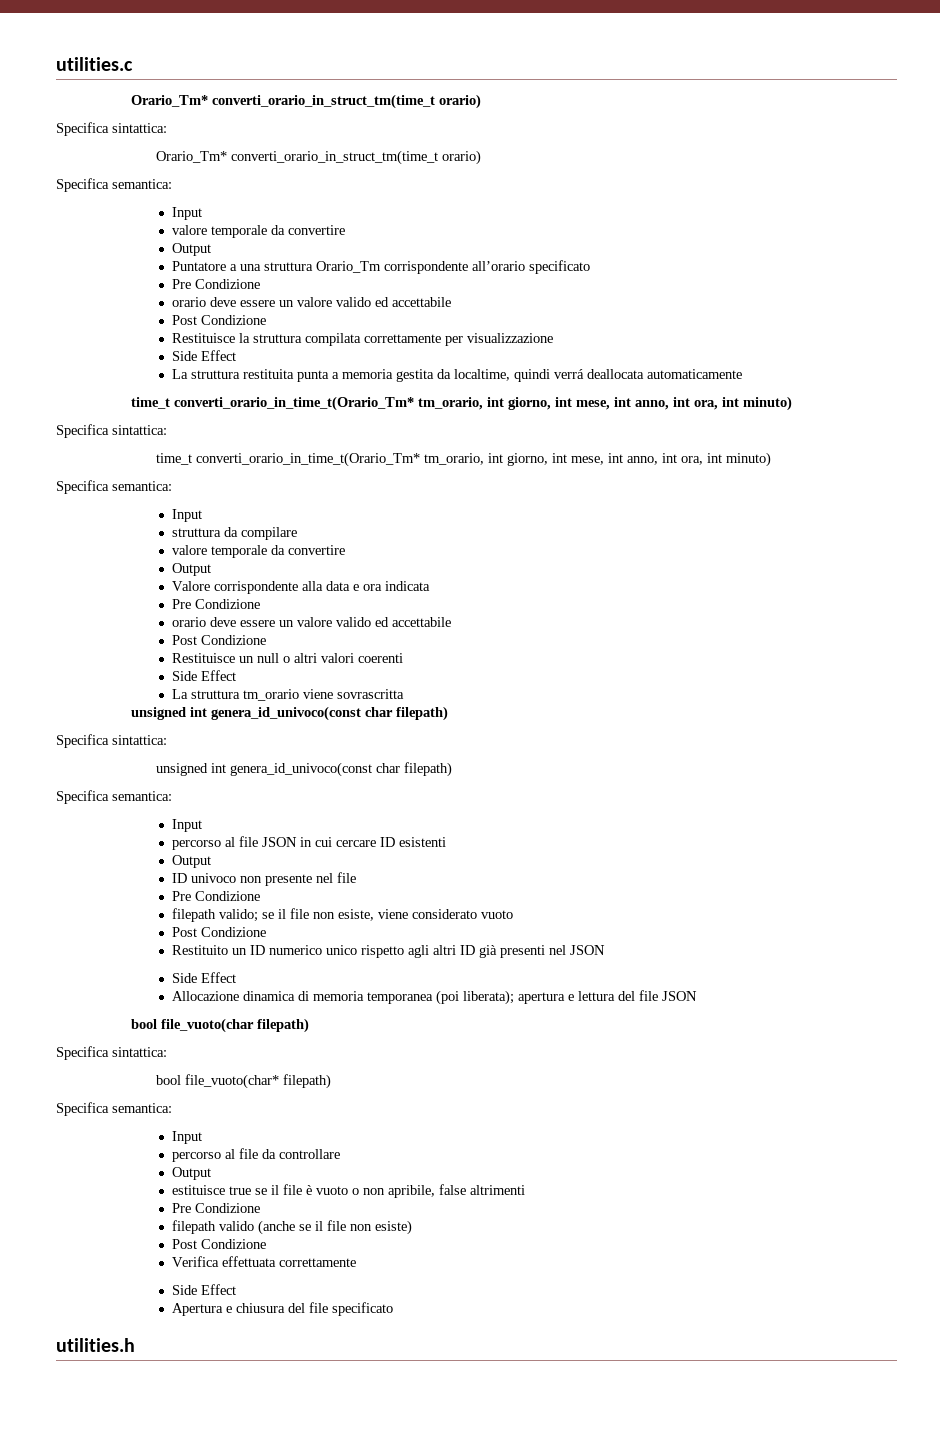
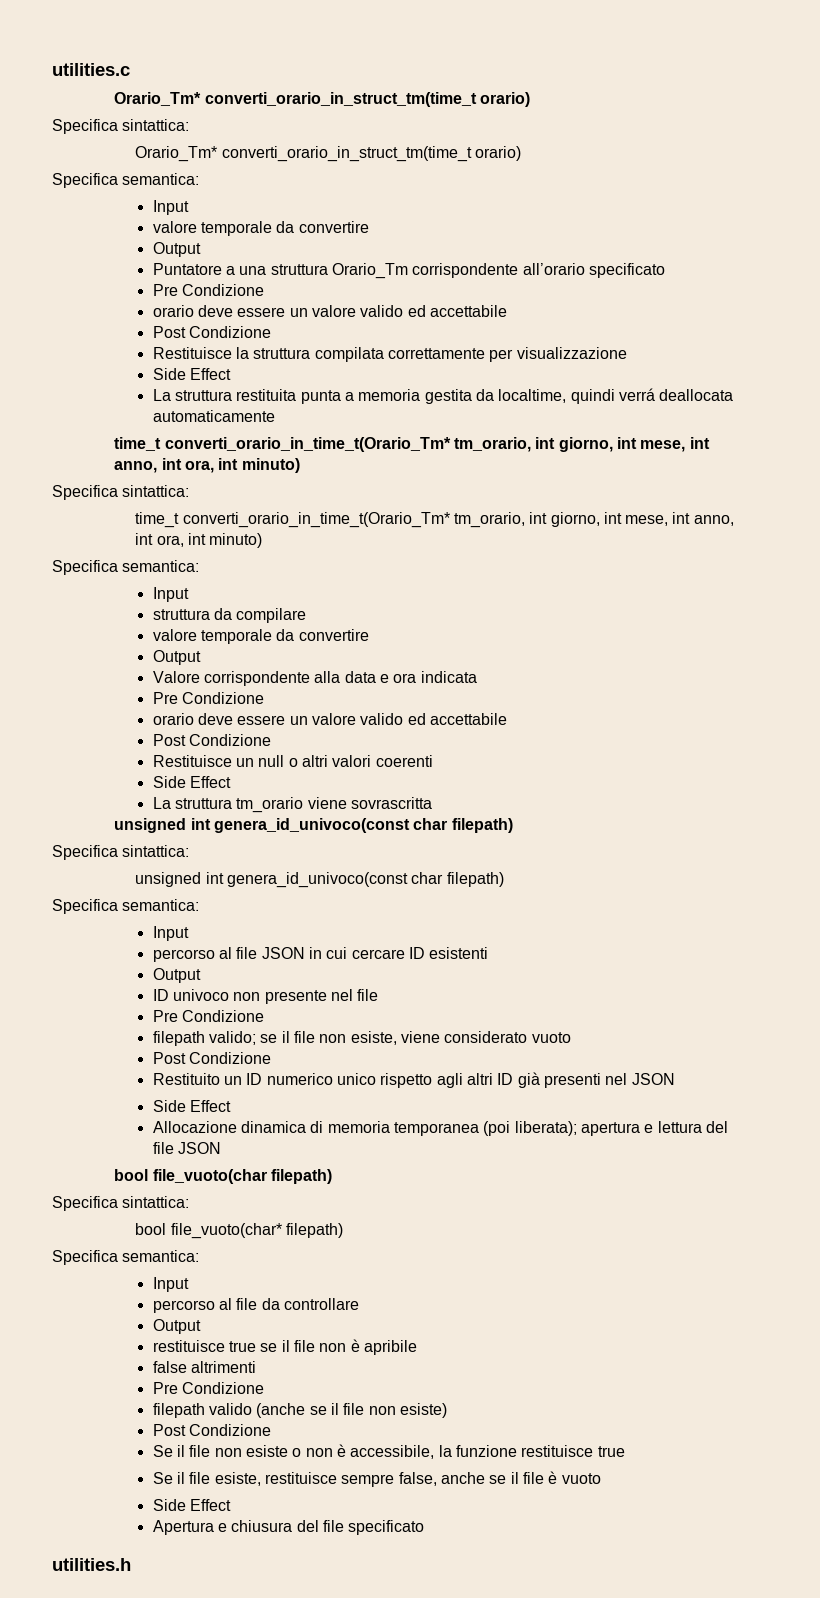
[171,1185,225,1195] estituisce -> [152,1340,225,1352] restituisce
[305,1185,435,1198] è vuoto o non apribile, -> [319,1339,418,1355] non è apribile //
[171,1256,356,1267] Verifica effettuata correttamente -> [152,1444,625,1459] [152,1471,601,1487] Se il file non esiste o non è accessibile, la funzione restituisce true // Se il file esiste, restituisce sempre false, anche se il file è vuoto

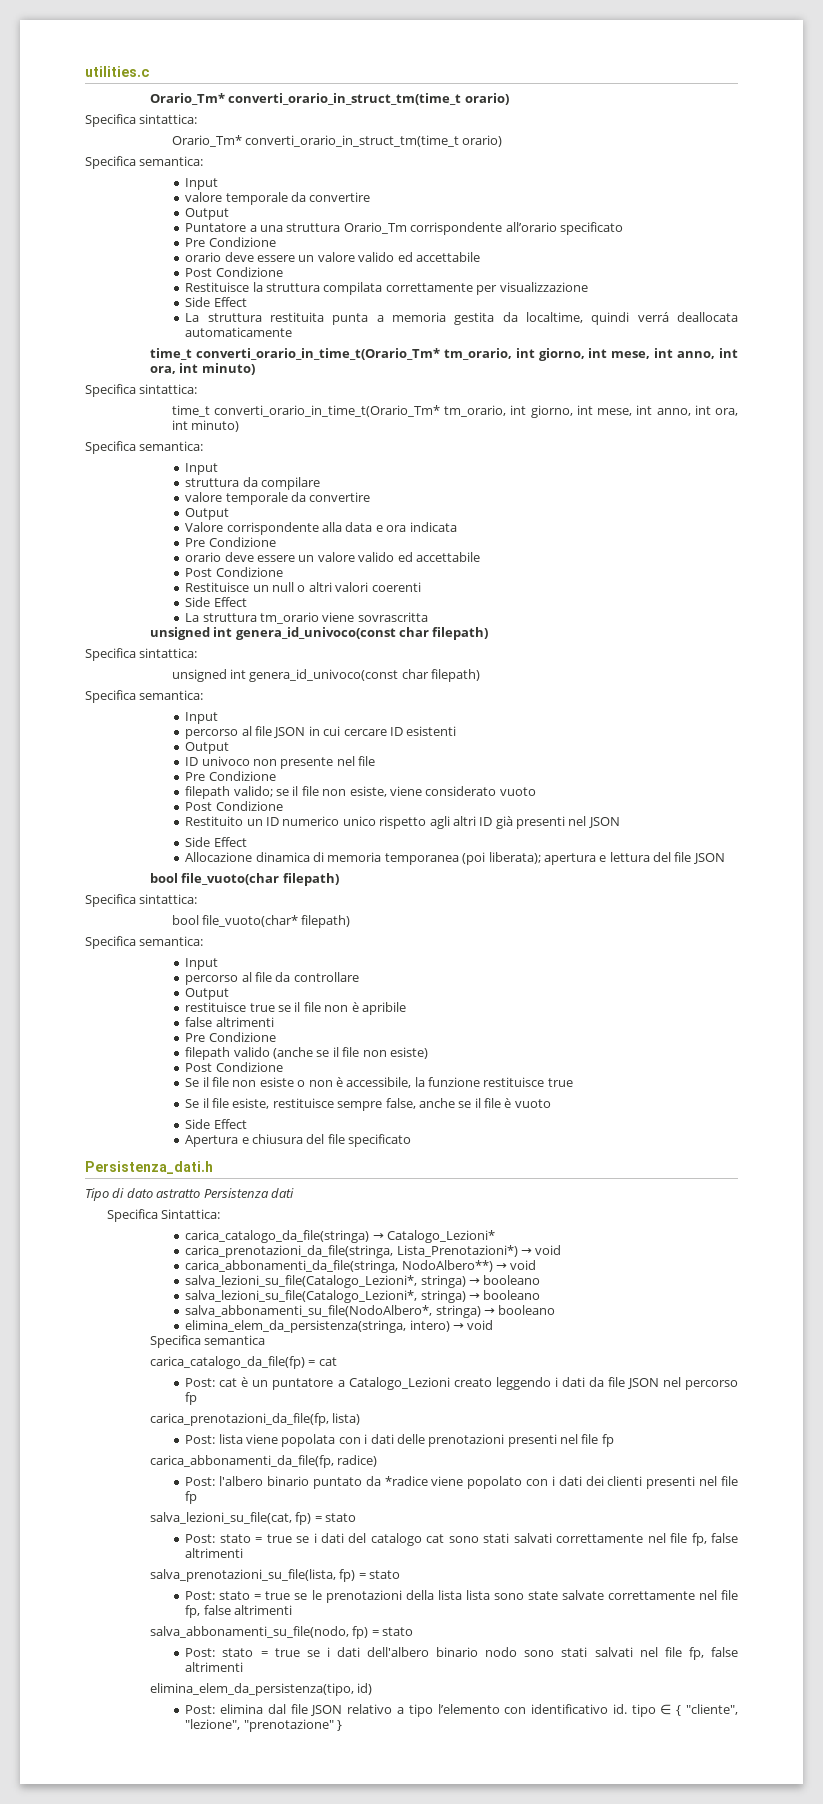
[52,1558,131,1571] utilities.h -> [85,1161,213,1174] [85,1188,294,1201] [106,1209,221,1222] [185,1230,496,1243] [185,1245,562,1258] [185,1260,537,1273] [185,1275,541,1288] [185,1290,541,1303] [185,1305,556,1318] [185,1320,494,1333] [149,1335,266,1348] [149,1356,337,1369] [185,1377,739,1390] [185,1392,198,1405] [149,1413,361,1426] [185,1434,614,1447] [149,1455,378,1468] [185,1476,738,1489] [185,1491,198,1504] [149,1512,357,1525] [185,1533,739,1546] [185,1548,244,1558] [149,1569,401,1582] [185,1590,739,1603] [185,1605,293,1618] [149,1626,414,1639] [185,1647,738,1660] [185,1662,244,1672] [149,1683,373,1696] [185,1704,739,1717] [185,1719,343,1732] Persistenza_dati.h // Tipo di dato astratto Persistenza dati // Specifica Sintattica: // carica_catalogo_da_file(stringa) → Catalogo_Lezioni* // carica_prenotazioni_da_file(stringa, Lista_Prenotazioni*) → void // carica_abbonamenti_da_file(stringa, NodoAlbero**) → void // salva_lezioni_su_file(Catalogo_Lezioni*, stringa) → booleano // salva_lezioni_su_file(Catalogo_Lezioni*, stringa) → booleano // salva_abbonamenti_su_file(NodoAlbero*, stringa) → booleano // elimina_elem_da_persistenza(stringa, intero) → void // Specifica semantica // carica_catalogo_da_file(fp) = cat // Post: cat è un puntatore a Catalogo_Lezioni creato leggendo i dati da file JSON nel percorso fp // carica_prenotazioni_da_file(fp, lista) // Post: lista viene popolata con i dati delle prenotazioni presenti nel file fp // carica_abbonamenti_da_file(fp, radice) // Post: l'albero binario puntato da *radice viene popolato con i dati dei clienti presenti nel file fp // salva_lezioni_su_file(cat, fp) = stato // Post: stato = true se i dati del catalogo cat sono stati salvati correttamente nel file fp, false altrimenti // salva_prenotazioni_su_file(lista, fp) = stato // Post: stato = true se le prenotazioni della lista lista sono state salvate correttamente nel file fp, false altrimenti // salva_abbonamenti_su_file(nodo, fp) = stato // Post: stato = true se i dati dell'albero binario nodo sono stati salvati nel file fp, false altrimenti // elimina_elem_da_persistenza(tipo, id) // Post: elimina dal file JSON relativo a tipo l’elemento con identificativo id. tipo ∈ { "cliente", "lezione", "prenotazione" }

